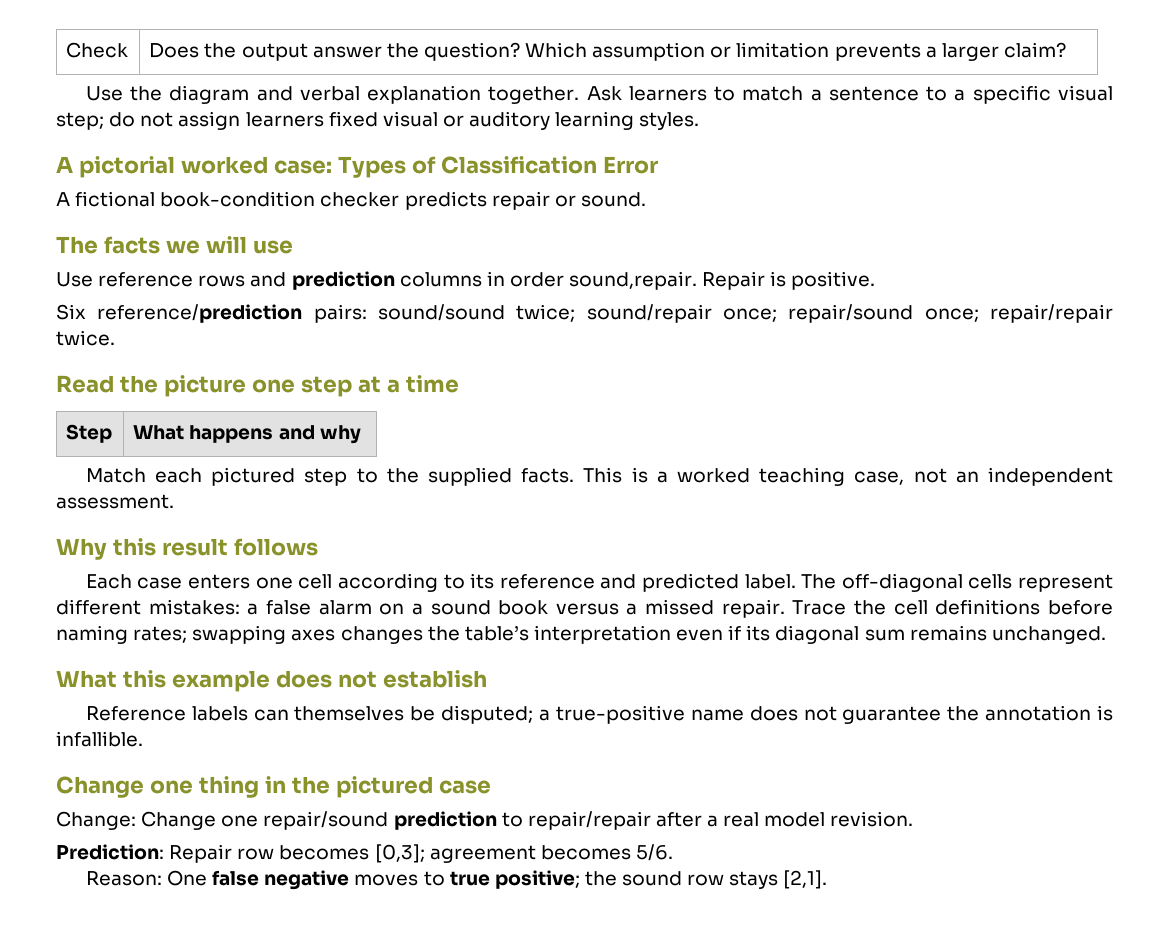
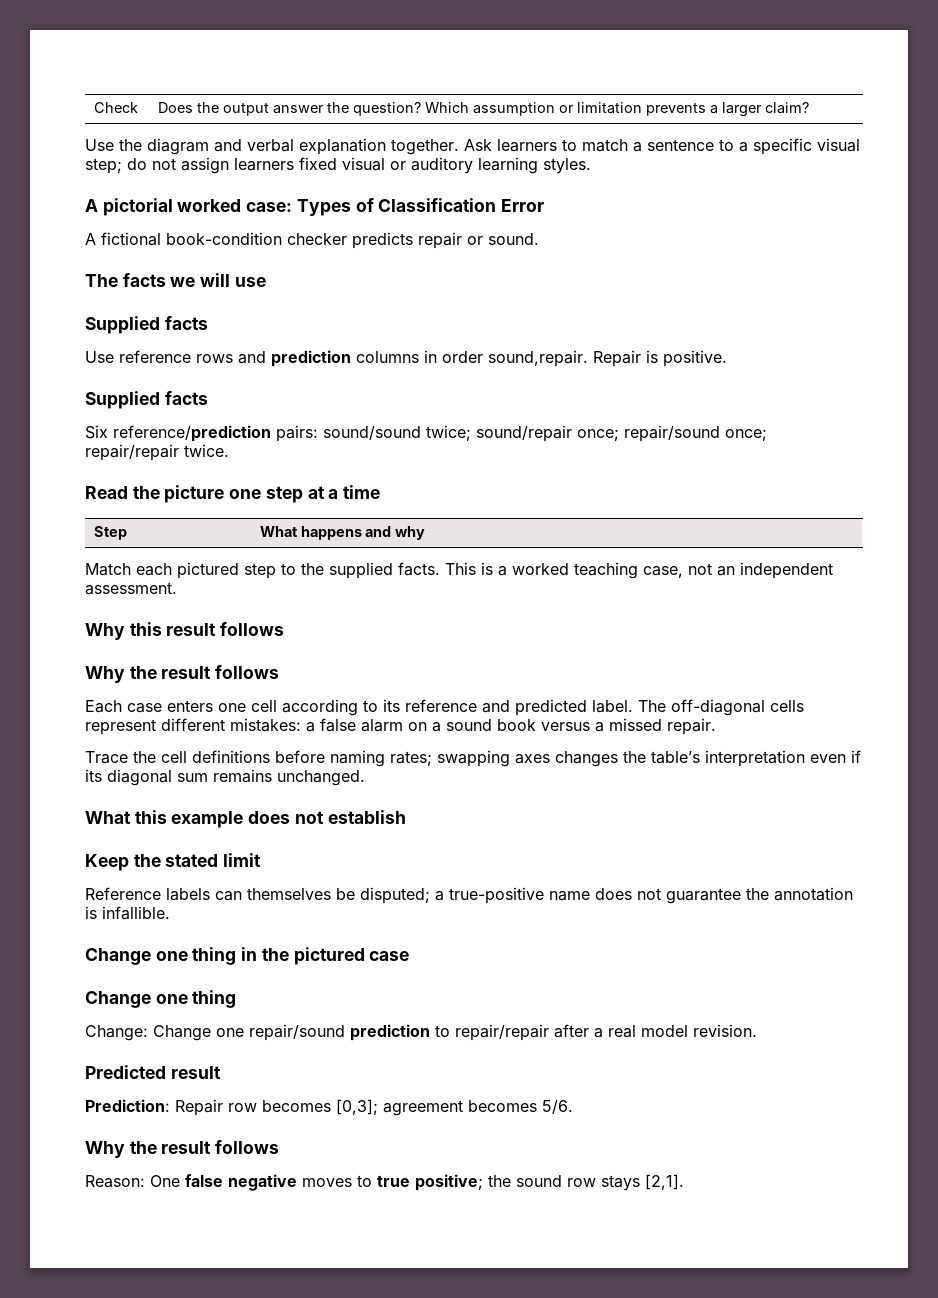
(293, 247) none -> [85,316,208,334] // Supplied facts
(876, 280) none -> [85,391,208,409] // Supplied facts
(318, 547) none -> [85,665,280,683] // Why the result follows
(785, 608) none -> (716, 726) //
(487, 679) none -> [85,853,262,871] // Keep the stated limit
(491, 787) none -> [85,990,237,1008] // Change one thing
(914, 819) none -> [85,1065,221,1079] // Predicted result
(673, 852) none -> [85,1140,280,1158] // Why the result follows

